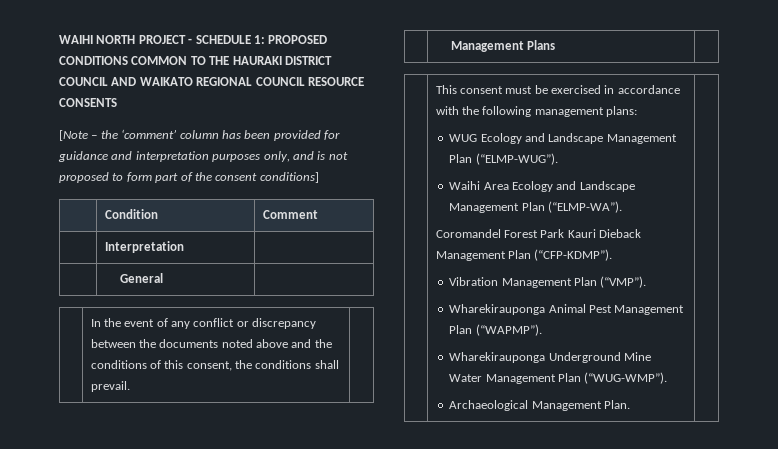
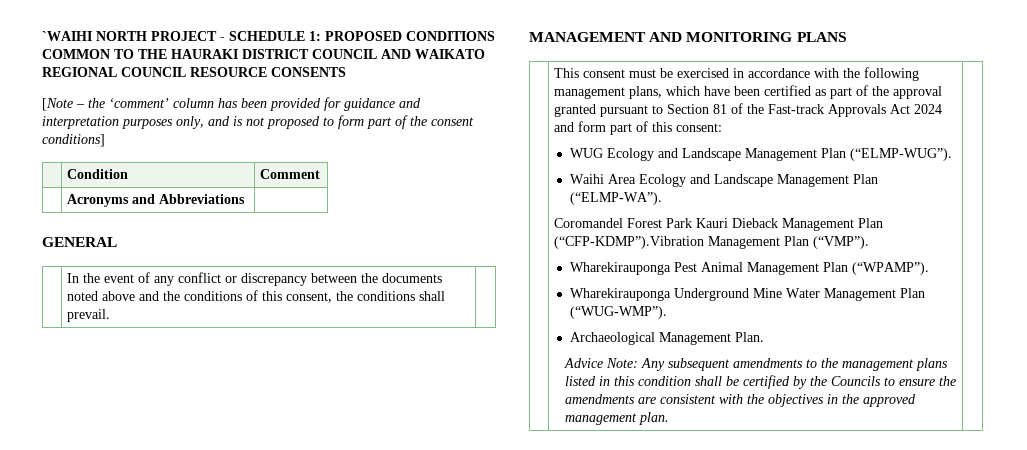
[59,35,93,44] WAIHI -> [42,31,92,41] `WAIHI
[104,241,184,253] [119,273,163,283] Interpretation | // | General | -> [67,194,246,207] [42,237,117,247] Acronyms and Abbreviations | // GENERAL
[450,40,555,52] // | Management Plans | -> [529,32,847,42] // MANAGEMENT AND MONITORING PLANS
[606,106,638,117] plans: -> [629,85,943,99] [554,103,943,117] [554,121,723,135] plans, which have been certified as part of the approval granted pursuant to Section 81 of the Fast-track Approvals Act 2024 and form part of this consent:
[534,249,613,261] [449,277,499,286] (“CFP-KDMP”). // Vibration -> [554,236,705,249] (“CFP-KDMP”).Vibration
[548,304,685,315] [449,324,542,336] Animal Pest Management Plan (“WAPMP”). -> [673,262,929,275] Pest Animal Management Plan (“WPAMP”).
(631, 404) none -> [563,358,948,371] [564,375,956,389] [564,394,916,407] [564,412,669,425] // Advice Note: Any subsequent amendments to the management plans listed in this condition shall be certified by the Councils to ensure the amendments are consistent with the objectives in the approved management plan.

